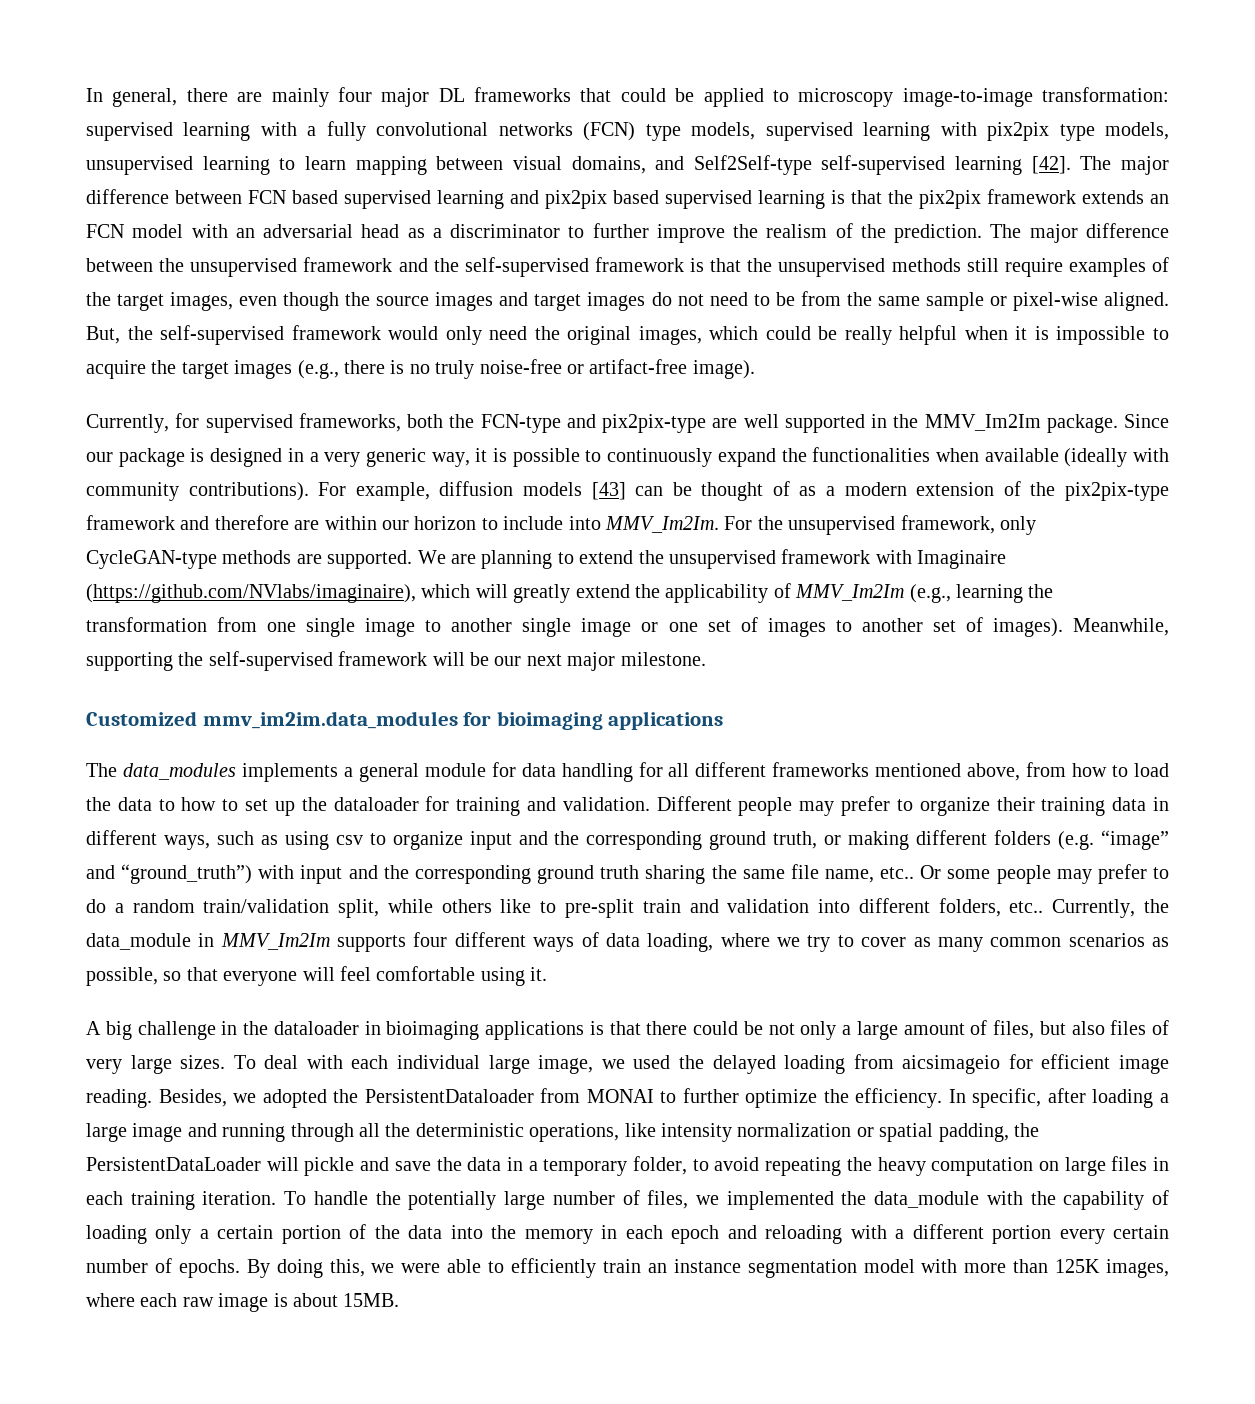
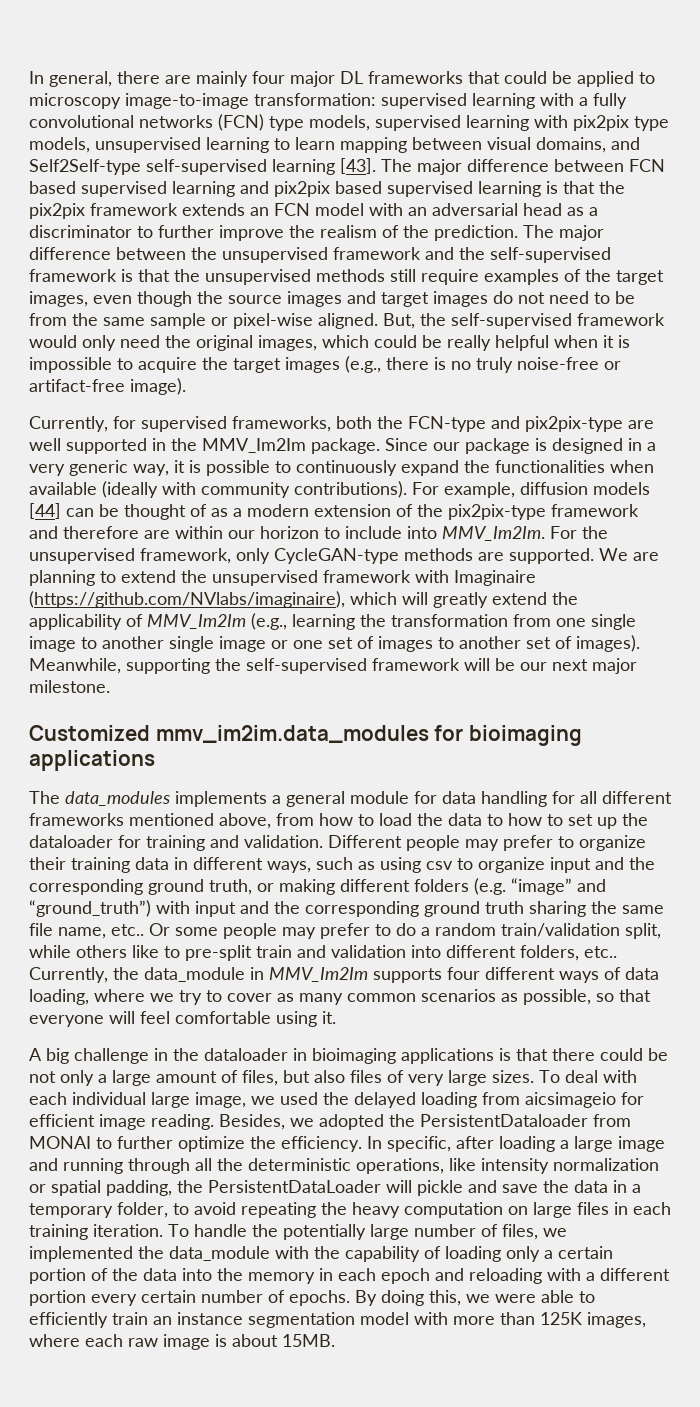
[1031,156,1071,174] [42]. -> [340,158,376,174] [43].
[591,482,626,500] [43] -> [29,503,61,519] [44]

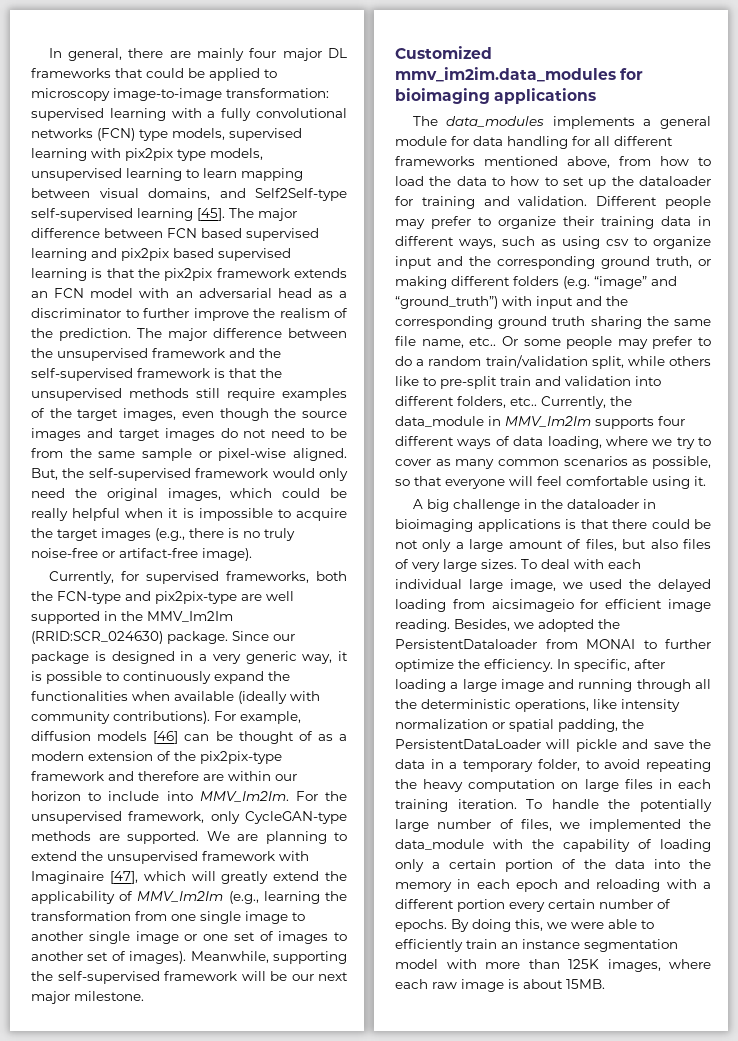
[340,158,376,174] [43]. -> [197,208,225,221] [45].
(306, 445) none -> [31,631,163,644] (RRID:SCR_024630)
[29,503,61,519] [44] -> [153,731,179,744] [46]
[29,591,345,608] (https://github.com/NVlabs/imaginaire), -> [109,871,138,884] [47],

